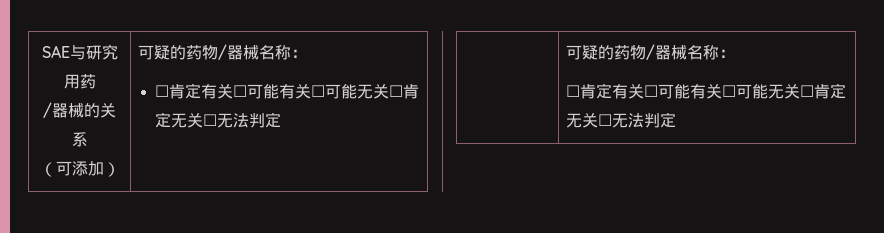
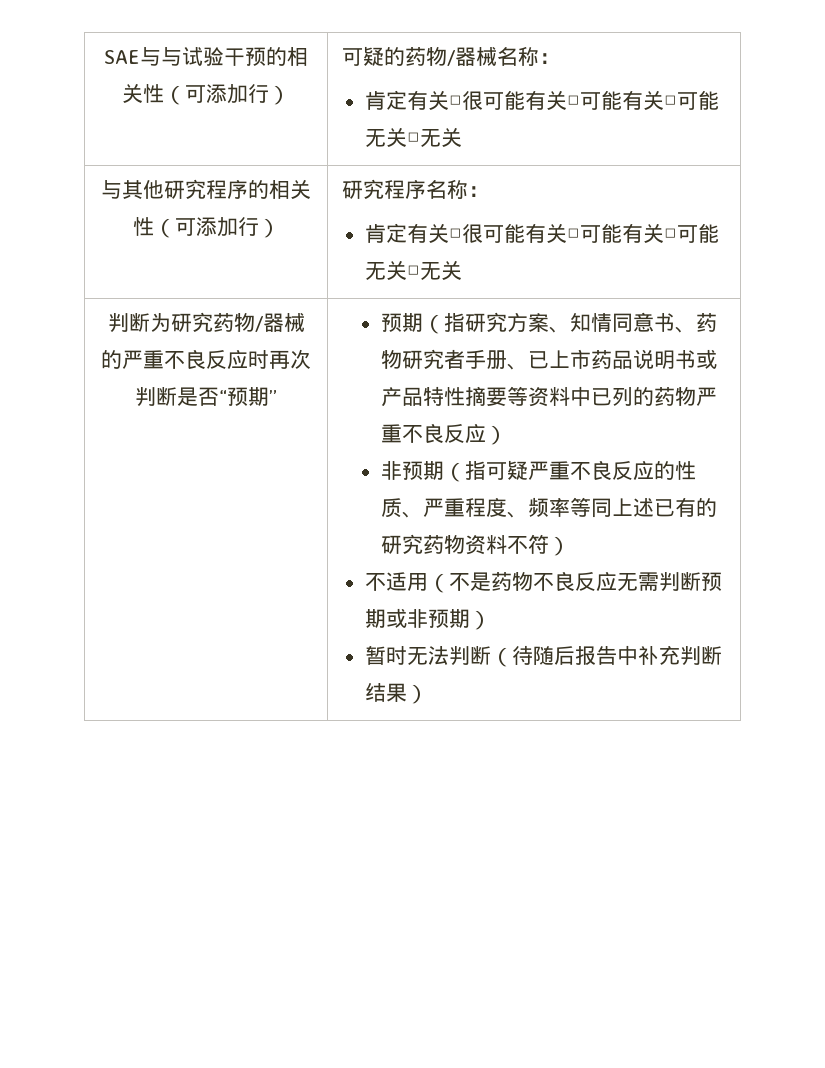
[85,44,118,60] [63,74,96,89] [43,102,116,118] [71,132,88,147] [39,161,104,177] 研究用药 // /器械的关系 // （可添加 -> [161,47,308,66] [122,83,269,105] 与试验干预的相关性（可添加行
[155,83,420,99] [155,112,282,128] [565,44,735,60] [565,83,846,99] [565,112,676,128] ☐肯定有关☐可能有关☐可能无关☐肯定无关☐无法判定 // | 可疑的药物/器械名称： // ☐肯定有关☐可能有关☐可能无关☐肯定无关☐无法判定 -> [364,90,719,110] [364,127,462,147] [101,179,311,199] [132,217,280,238] [342,179,490,199] [364,223,719,243] [364,260,462,280] [107,312,305,332] [101,349,311,369] [135,387,277,406] [380,312,717,334] [380,349,717,370] [380,386,717,407] [380,423,507,445] [380,460,696,482] [380,497,717,518] [380,534,570,556] [364,571,722,593] [364,608,491,630] [364,645,722,667] [364,683,428,704] 肯定有关□很可能有关□可能有关□可能无关□无关 // 与其他研究程序的相关性（可添加行） | 研究程序名称： // 肯定有关□很可能有关□可能有关□可能无关□无关 // 判断为研究药物/器械的严重不良反应时再次判断是否“预期” | 预期（指研究方案、知情同意书、药物研究者手册、已上市药品说明书或产品特性摘要等资料中已列的药物严重不良反应） // 非预期（指可疑严重不良反应的性质、严重程度、频率等同上述已有的研究药物资料不符） // 不适用（不是药物不良反应无需判断预期或非预期） // 暂时无法判断（待随后报告中补充判断结果）

